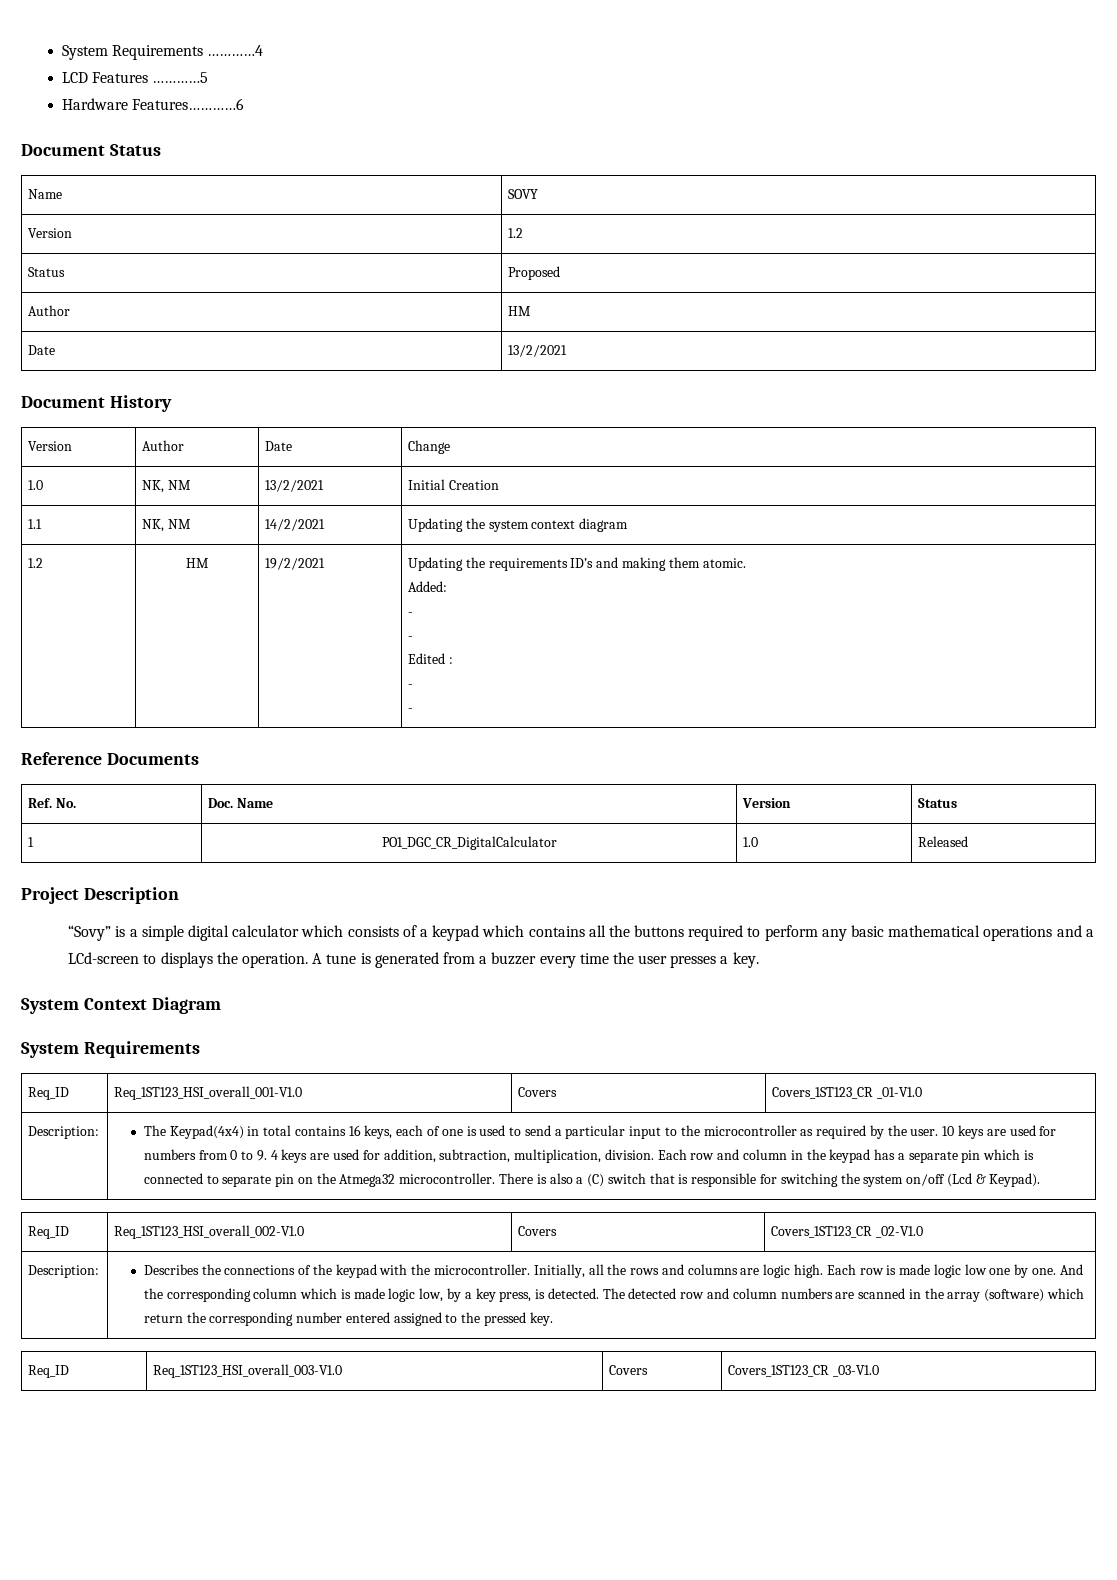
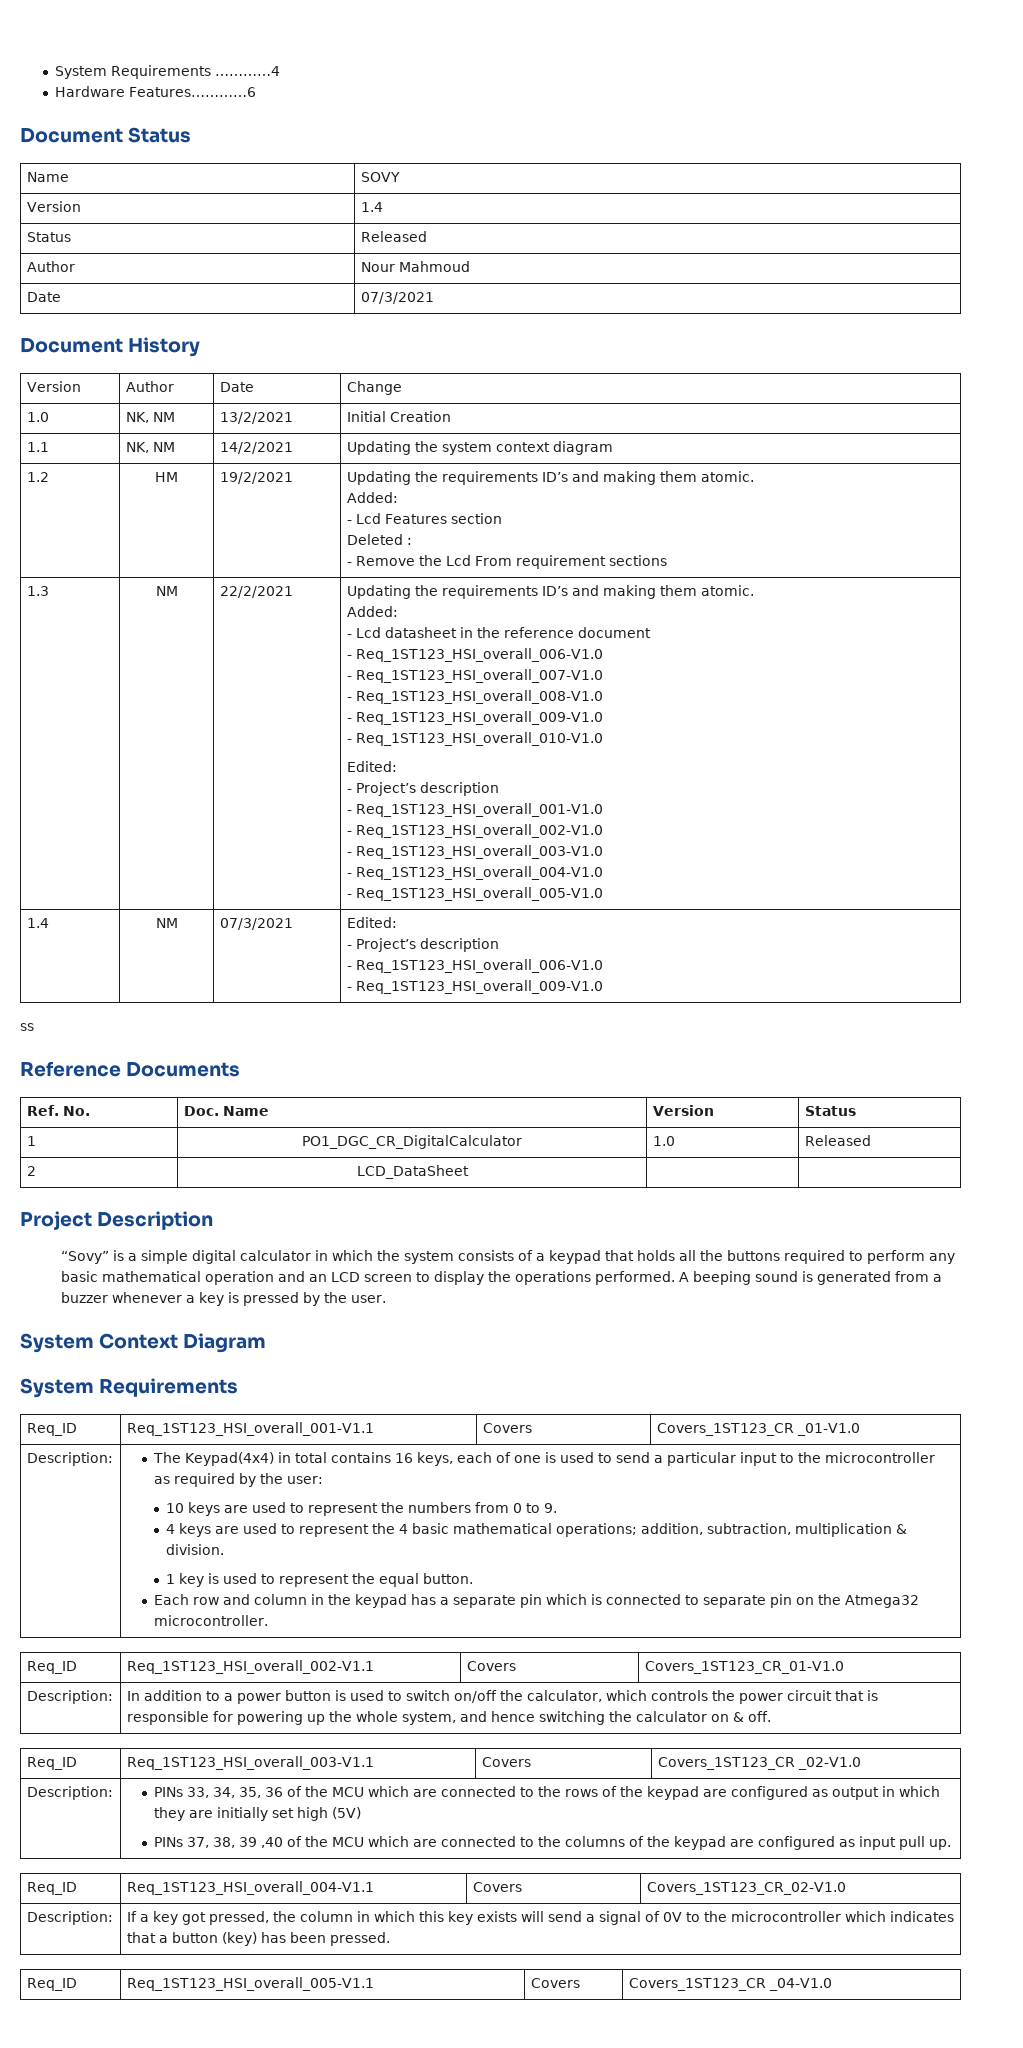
[61,72,209,83] // LCD Features …………5 -> (281, 71) none
[508,228,524,238] 1.2 -> [360,202,383,212] 1.4
[508,266,561,280] [28,305,71,316] [508,306,532,316] [28,345,56,355] [508,345,568,357] Proposed // Author | HM // Date | 13/2/2021 -> [360,231,427,242] [26,261,75,272] [360,261,470,272] [26,292,61,302] [360,292,434,304] Released // Author | Nour Mahmoud // Date | 07/3/2021
[408,636,414,640] [408,653,453,664] [408,684,414,688] [408,708,414,712] // - // Edited : // - // - -> [355,513,502,524] [346,534,412,545] [346,555,667,569] [26,586,49,596] [155,586,178,596] [219,586,293,598] [346,585,754,599] [346,606,398,617] [346,627,651,638] [346,648,603,662] [346,669,603,683] [346,690,603,704] [346,711,603,725] [346,732,603,746] [346,761,397,772] [346,782,499,796] [346,803,603,817] [346,824,603,838] [346,845,603,859] [346,866,603,880] [346,887,603,901] [26,918,49,928] [155,918,178,928] [219,918,293,930] [346,917,397,928] [346,938,499,952] [346,959,603,973] [346,980,603,994] [20,1023,34,1031] Lcd Features section // Deleted : // - Remove the Lcd From requirement sections // 1.3 | NM | 22/2/2021 | Updating the requirements ID’s and making them atomic. // Added: // - Lcd datasheet in the reference document // - Req_1ST123_HSI_overall_006-V1.0 // - Req_1ST123_HSI_overall_007-V1.0 // - Req_1ST123_HSI_overall_008-V1.0 // - Req_1ST123_HSI_overall_009-V1.0 // - Req_1ST123_HSI_overall_010-V1.0 // Edited: // - Project’s description // - Req_1ST123_HSI_overall_001-V1.0 // - Req_1ST123_HSI_overall_002-V1.0 // - Req_1ST123_HSI_overall_003-V1.0 // - Req_1ST123_HSI_overall_004-V1.0 // - Req_1ST123_HSI_overall_005-V1.0 // 1.4 | NM | 07/3/2021 | Edited: // - Project’s description // - Req_1ST123_HSI_overall_006-V1.0 // - Req_1ST123_HSI_overall_009-V1.0 // ss
(969, 841) none -> [26,1166,36,1176] [356,1165,469,1179] // 2 | LCD_DataSheet | |
[301,925,344,937] which -> [314,1250,454,1264] in which the system
[482,925,585,937] which contains -> [604,1250,675,1261] that holds
[983,925,1094,941] [68,952,357,968] operations and a LCd-screen to displays the operation. A tune -> [204,1271,798,1285] operation and an LCD screen to display the operations performed. A beeping sound
[539,952,759,968] every time the user presses a key. -> [111,1292,386,1306] whenever a key is pressed by the user.
[114,1086,303,1100] Req_1ST123_HSI_overall_001-V1.0 -> [126,1422,374,1436] Req_1ST123_HSI_overall_001-V1.1
[910,1129,939,1136] user. -> [287,1476,324,1484] user: //
[1039,1126,1057,1136] for -> [290,1502,405,1516] to represent the
(267, 1155) none -> (558, 1508) //
[362,1149,654,1163] for addition, subtraction, multiplication, division. -> [281,1523,908,1537] [166,1544,225,1555] [166,1573,474,1587] to represent the 4 basic mathematical operations; addition, subtraction, multiplication & division. // 1 key is used to represent the equal button. //
[498,1173,1041,1187] [28,1226,70,1239] [114,1225,305,1239] There is also a (C) switch that is responsible for switching the system on/off (Lcd & Keypad). // Req_ID | Req_1ST123_HSI_overall_002-V1.0 -> [26,1661,77,1674] [126,1660,374,1674] [466,1661,516,1671] [644,1661,844,1674] [26,1690,113,1704] [126,1690,878,1704] [126,1711,771,1725] [26,1757,77,1770] [126,1756,374,1770] // Req_ID | Req_1ST123_HSI_overall_002-V1.1 | Covers | Covers_1ST123_CR_01-V1.0 // Description: | In addition to a power button is used to switch on/off the calculator, which controls the power circuit that is responsible for powering up the whole system, and hence switching the calculator on & off. // Req_ID | Req_1ST123_HSI_overall_003-V1.1
[143,1264,1083,1278] [143,1288,1085,1302] [143,1312,553,1326] [28,1365,70,1378] [153,1364,343,1378] [609,1365,649,1375] [728,1365,879,1377] Describes the connections of the keypad with the microcontroller. Initially, all the rows and columns are logic high. Each row is made logic low one by one. And the corresponding column which is made logic low, by a key press, is detected. The detected row and column numbers are scanned in the array (software) which return the corresponding number entered assigned to the pressed key. // Req_ID | Req_1ST123_HSI_overall_003-V1.0 | Covers | Covers_1ST123_CR _03-V1.0 -> [154,1786,941,1800] [154,1807,362,1821] [154,1836,952,1850] [26,1882,77,1895] [126,1881,374,1895] [472,1882,522,1892] [646,1882,846,1895] [26,1911,113,1925] [126,1911,954,1925] [126,1932,390,1946] [26,1978,77,1991] [126,1977,374,1991] [530,1978,580,1988] [628,1978,832,1991] PINs 33, 34, 35, 36 of the MCU which are connected to the rows of the keypad are configured as output in which they are initially set high (5V) // PINs 37, 38, 39 ,40 of the MCU which are connected to the columns of the keypad are configured as input pull up. // Req_ID | Req_1ST123_HSI_overall_004-V1.1 | Covers | Covers_1ST123_CR_02-V1.0 // Description: | If a key got pressed, the column in which this key exists will send a signal of 0V to the microcontroller which indicates that a button (key) has been pressed. // Req_ID | Req_1ST123_HSI_overall_005-V1.1 | Covers | Covers_1ST123_CR _04-V1.0

